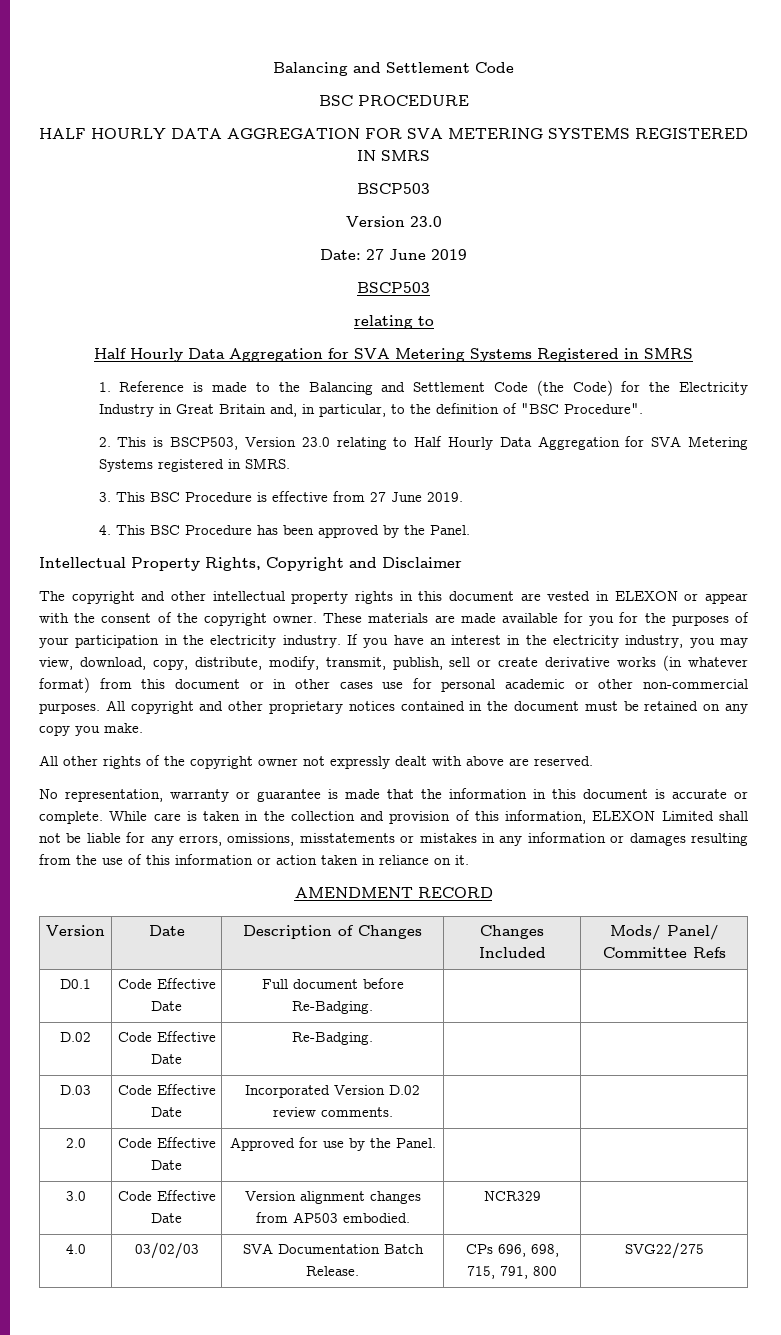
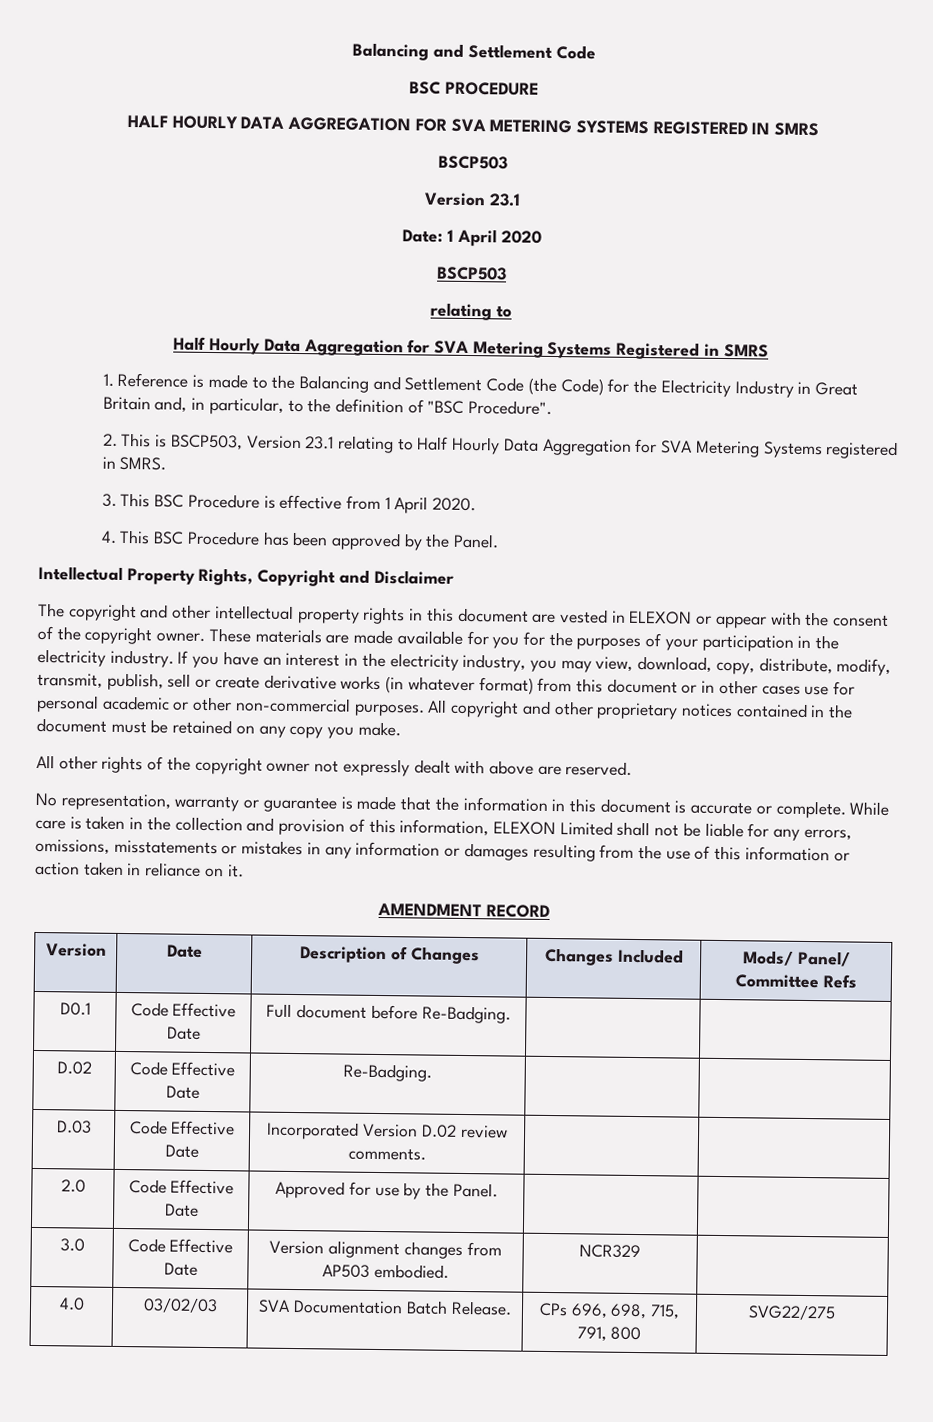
[409,216,442,227] 23.0 -> [488,193,521,207] 23.1
[366,249,467,260] 27 June 2019 -> [447,228,542,247] 1 April 2020
[301,437,330,447] 23.0 -> [305,436,335,450] 23.1
[369,492,463,502] 27 June 2019. -> [384,496,477,514] 1 April 2020.

